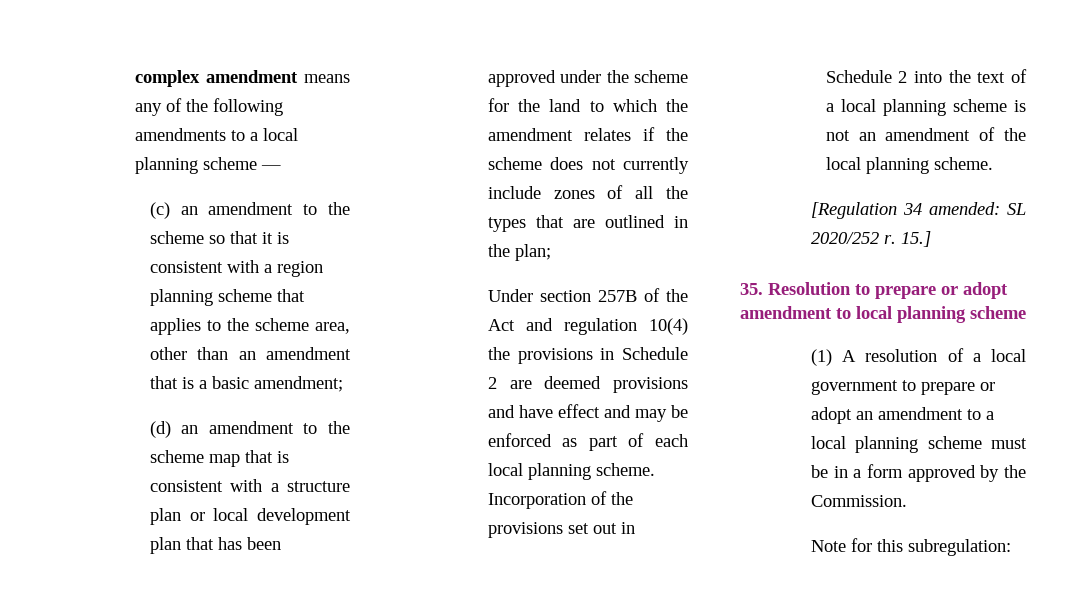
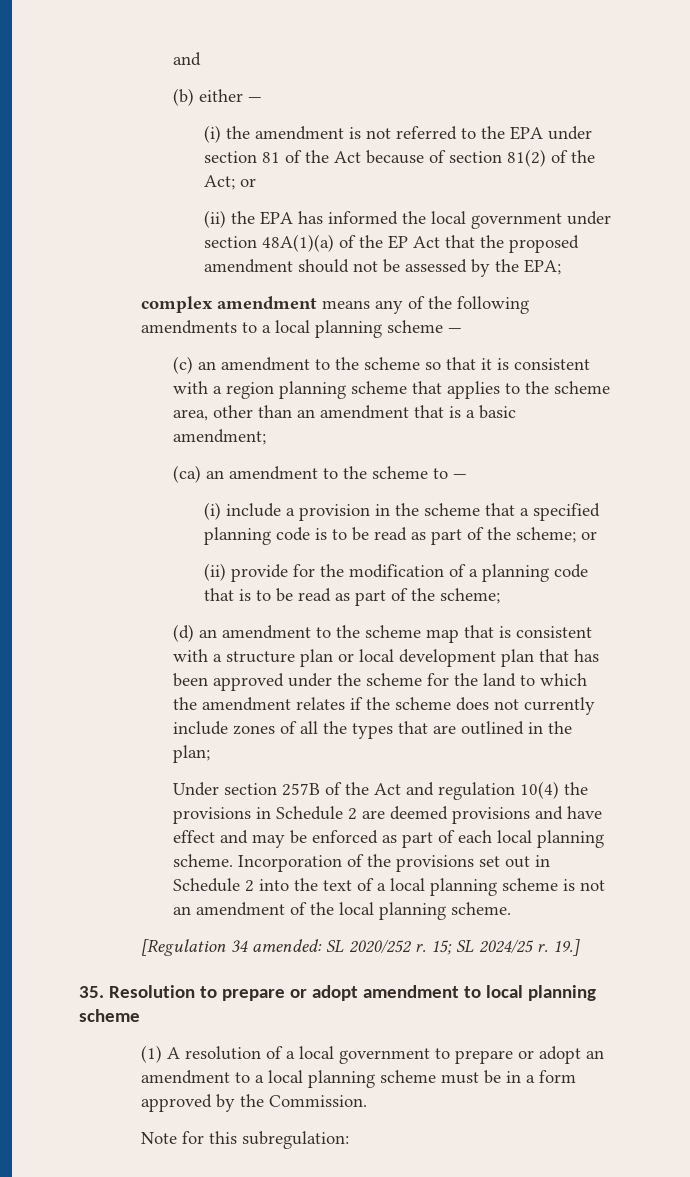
(134, 78) none -> [172,52,201,66] [172,88,262,106] [203,125,592,143] [203,149,595,167] [203,175,256,190] [203,210,611,229] [203,234,579,253] [203,259,561,277] and // (b) either — // (i) the amendment is not referred to the EPA under section 81 of the Act because of section 81(2) of the Act; or // (ii) the EPA has informed the local government under section 48A(1)(a) of the EP Act that the proposed amendment should not be assessed by the EPA; //
(343, 384) none -> [172,465,467,483] [203,502,600,521] [203,527,597,545] [203,563,588,582] [203,588,500,606] // (ca) an amendment to the scheme to — // (i) include a provision in the scheme that a specified planning code is to be read as part of the scheme; or // (ii) provide for the modification of a planning code that is to be read as part of the scheme;
[900,231,931,247] 15.] -> [431,939,581,956] 15; SL 2024/25 r. 19.]

